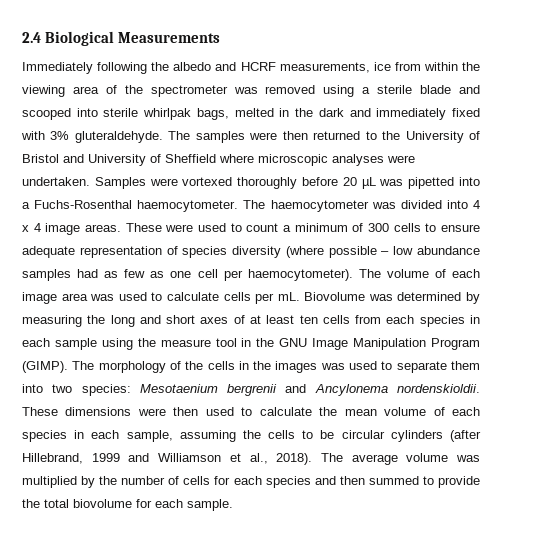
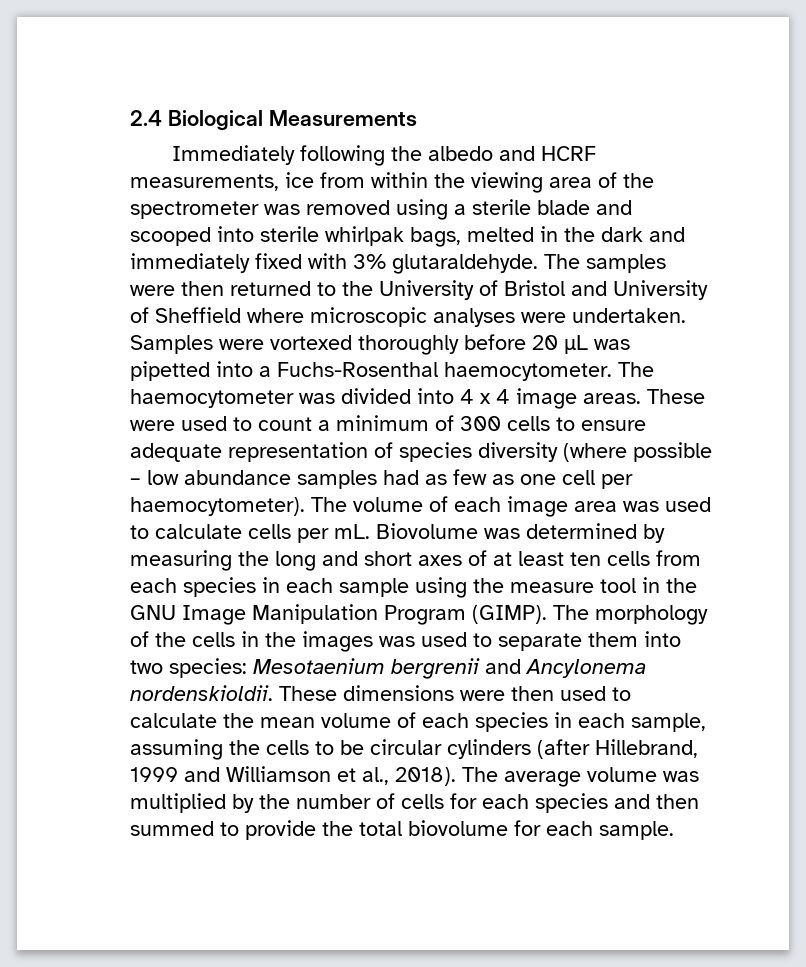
[74,131,163,143] gluteraldehyde. -> [392,254,538,274] glutaraldehyde.

